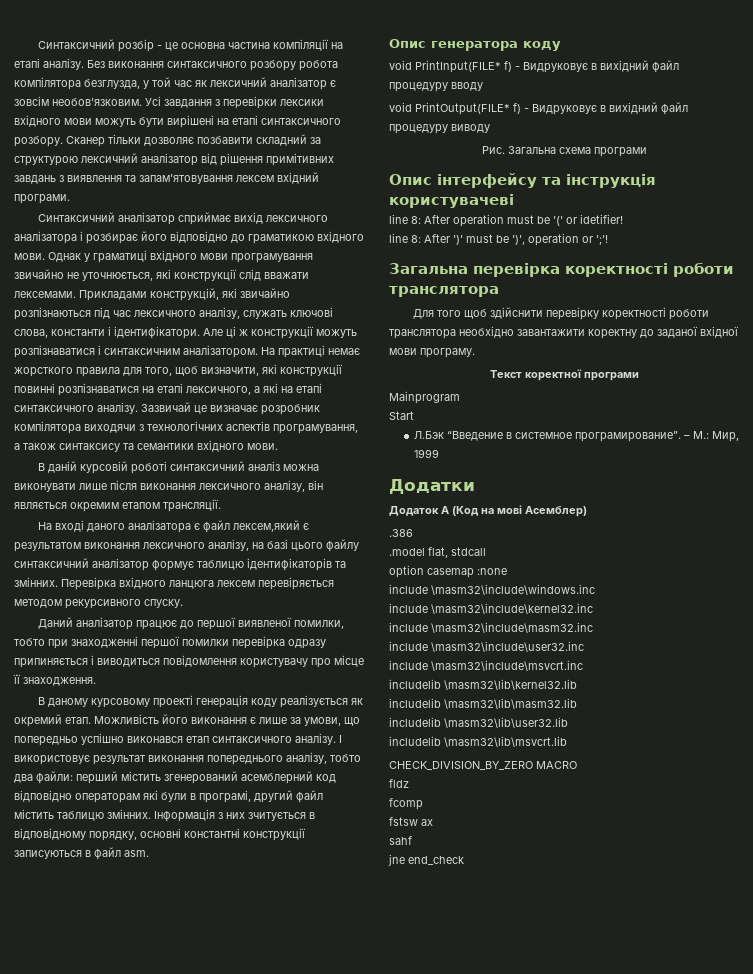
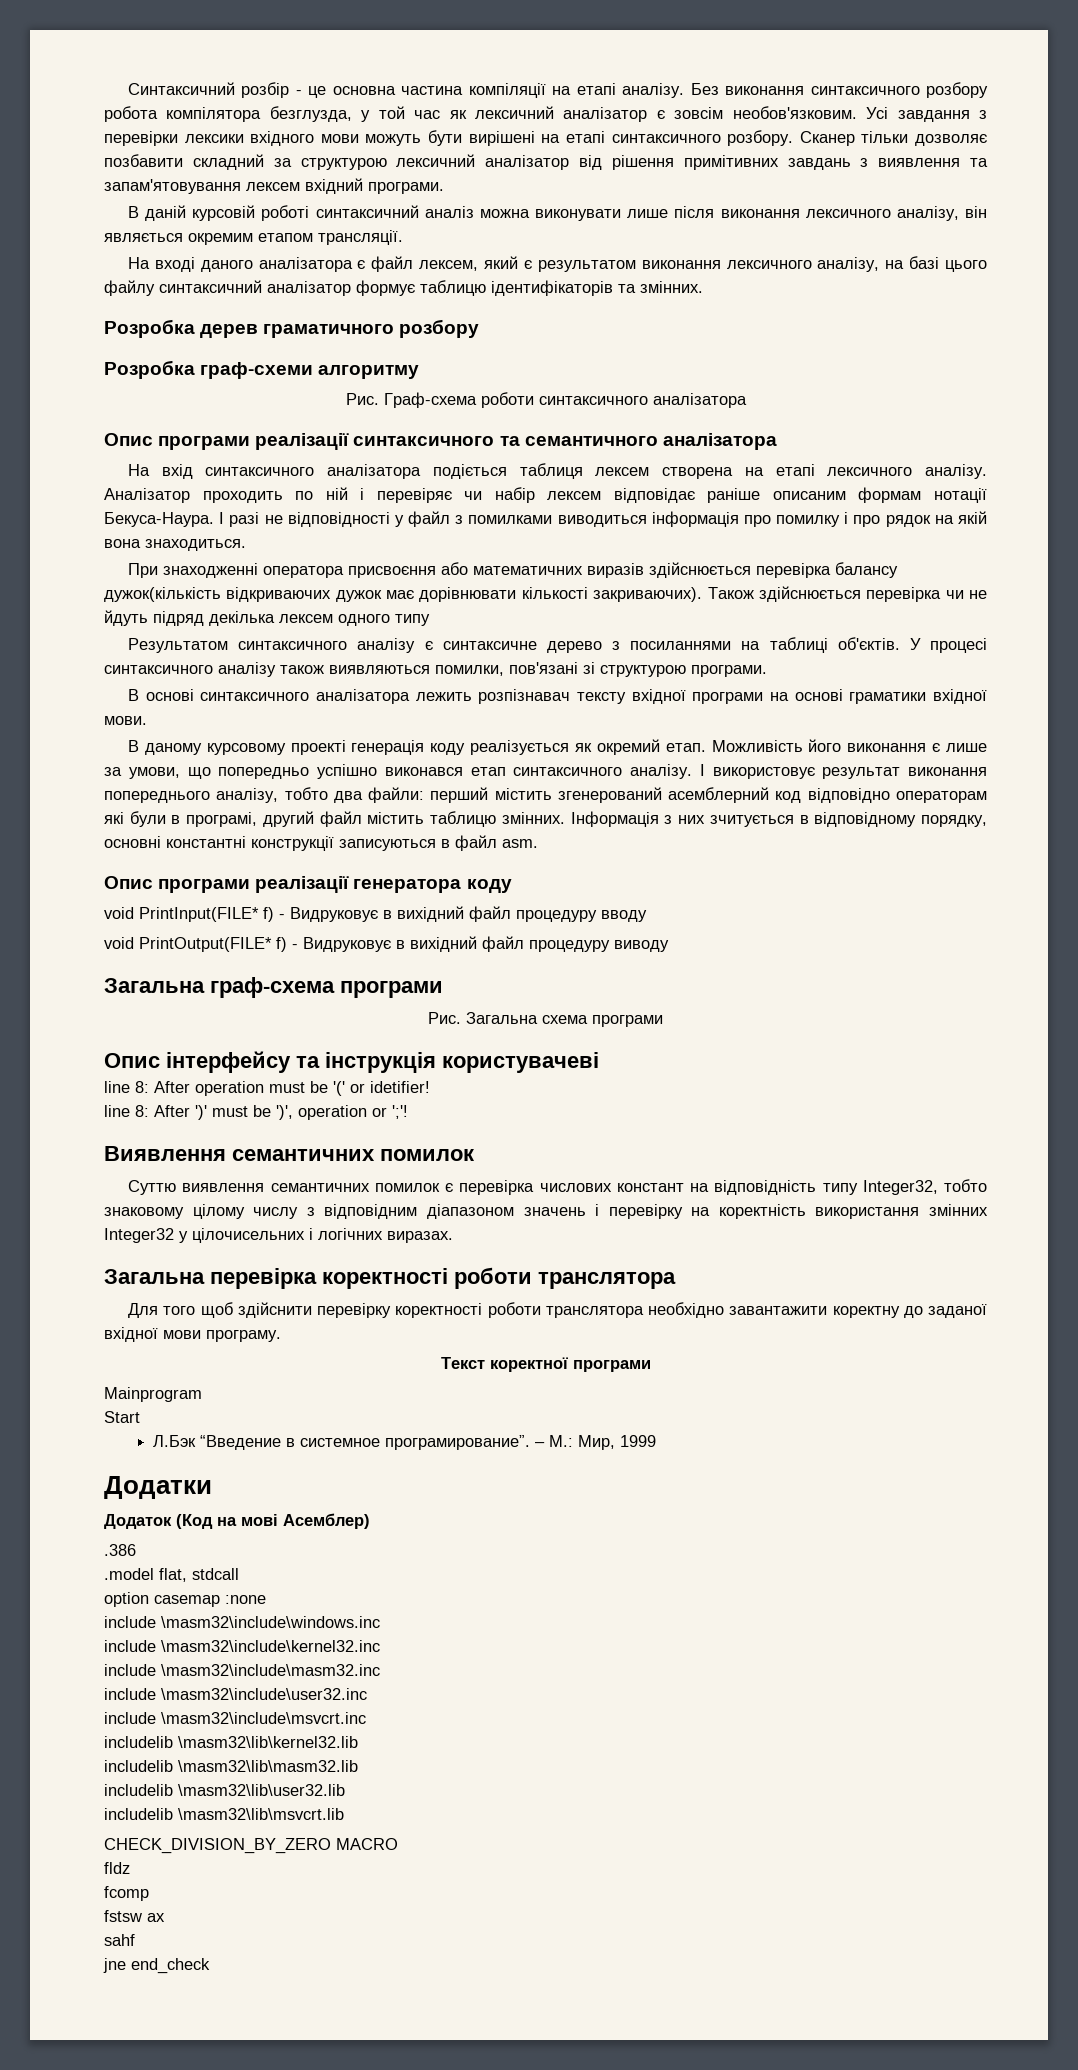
[37,212,328,225] [14,231,364,244] [14,250,313,263] [14,269,309,282] [14,288,290,301] [14,307,333,320] [14,326,357,339] [14,345,360,358] [14,364,343,377] [14,383,322,396] [14,402,320,415] [14,421,358,434] [14,440,278,452] // Синтаксичний аналізатор сприймає вихід лексичного аналізатора і розбирає його відповідно до граматикою вхідного мови. Однак у граматиці вхідного мови програмування звичайно не уточнюється, які конструкції слід вважати лексемами. Прикладами конструкцій, які звичайно розпізнаються під час лексичного аналізу, служать ключові слова, константи і ідентифікатори. Але ці ж конструкції можуть розпізнаватися і синтаксичним аналізатором. На практиці немає жорсткого правила для того, щоб визначити, які конструкції повинні розпізнаватися на етапі лексичного, а які на етапі синтаксичного аналізу. Зазвичай це визначає розробник компілятора виходячи з технологічних аспектів програмування, а також синтаксису та семантики вхідного мови. -> (444, 188) none
[232,520,300,532] лексем,який -> [419,256,519,271] лексем, який
[61,577,334,590] [14,599,183,609] [37,617,344,630] [14,636,326,649] [14,655,364,668] [13,674,96,686] Перевірка вхідного ланцюга лексем перевіряється методом рекурсивного спуску. // Даний аналізатор працює до першої виявленої помилки, тобто при знаходженні першої помилки перевірка одразу припиняється і виводиться повідомлення користувачу про місце її знаходження. -> [104,319,480,338] [104,360,420,379] [345,392,747,408] [104,433,777,450] [127,463,988,479] [104,487,988,503] [104,511,987,527] [104,539,246,551] [127,562,898,578] [104,586,988,602] [104,610,430,626] [127,637,988,653] [104,662,767,677] [127,689,988,704] [104,716,147,725] // Розробка дерев граматичного розбору // Розробка граф-схеми алгоритму // Рис. Граф-схема роботи синтаксичного аналізатора // Опис програми реалізації синтаксичного та семантичного аналізатора // На вхід синтаксичного аналізатора подіється таблиця лексем створена на етапі лексичного аналізу. Аналізатор проходить по ній і перевіряє чи набір лексем відповідає раніше описаним формам нотації Бекуса-Наура. І разі не відповідності у файл з помилками виводиться інформація про помилку і про рядок на якій вона знаходиться. // При знаходженні оператора присвоєння або математичних виразів здійснюється перевірка балансу дужок(кількість відкриваючих дужок має дорівнювати кількості закриваючих). Також здійснюється перевірка чи не йдуть підряд декілька лексем одного типу // Результатом синтаксичного аналізу є синтаксичне дерево з посиланнями на таблиці об'єктів. У процесі синтаксичного аналізу також виявляються помилки, пов'язані зі структурою програми. // В основі синтаксичного аналізатора лежить розпізнавач тексту вхідної програми на основі граматики вхідної мови.
(426, 43) none -> [158,876,350,893] програми реалізації
(490, 128) none -> [104,977,443,998] // Загальна граф-схема програми
(608, 240) none -> [104,1146,475,1161] [127,1179,988,1195] [104,1204,989,1219] [104,1228,453,1243] // Виявлення семантичних помилок // Суттю виявлення семантичних помилок є перевірка числових констант на відповідність типу Integer32, тобто знаковому цілому числу з відповідним діапазоном значень і перевірку на коректність використання змінних Integer32 у цілочисельних і логічних виразах.
[441,506,449,514] А -> (172, 1521) none

